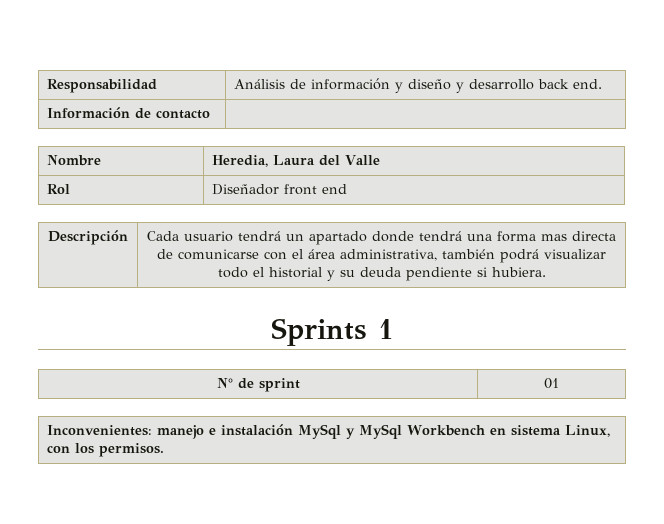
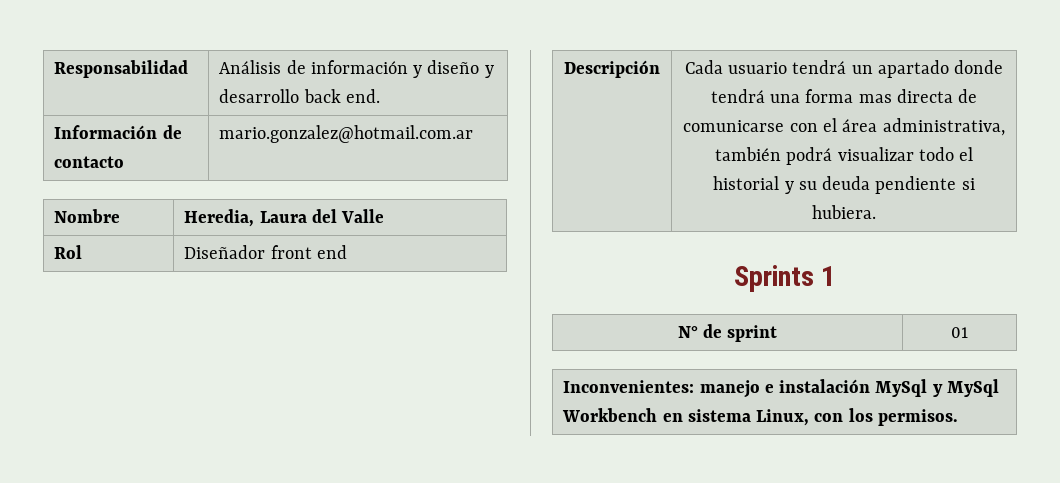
(211, 114) none -> [219,125,474,143] mario.gonzalez@hotmail.com.ar

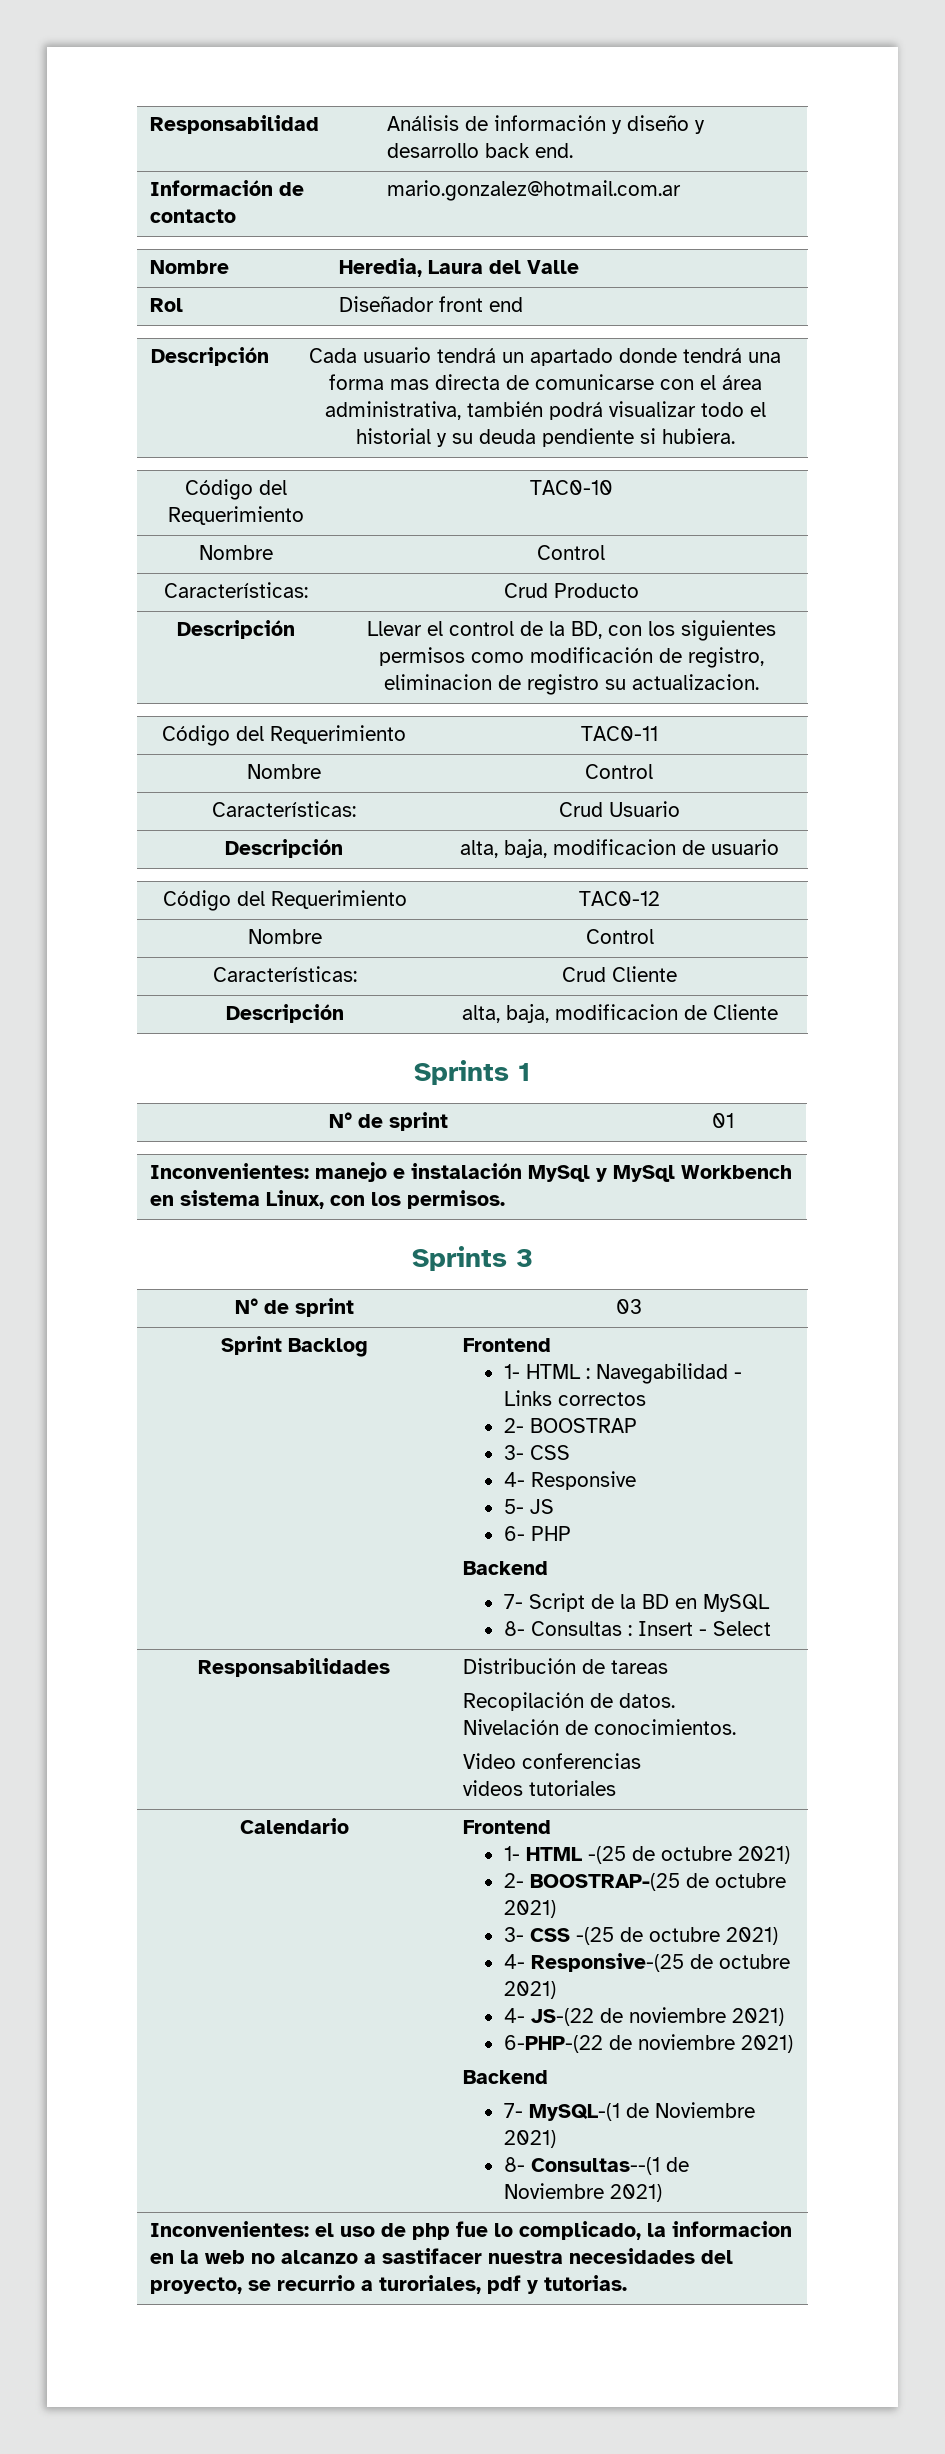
(876, 212) none -> [185,479,287,500] [168,506,304,525] [529,480,613,495] [199,545,273,560] [537,545,605,560] [164,582,308,598] [503,583,639,598] [177,620,295,639] [366,620,776,641] [378,647,764,668] [383,674,759,695] [162,725,406,746] [580,726,658,741] [247,764,321,779] [585,764,653,779] [212,801,356,817] [558,801,680,817] [225,839,343,858] [459,839,779,858] [162,890,407,911] [579,891,660,906] [247,929,322,944] [585,929,654,944] [212,966,357,982] [562,966,677,982] [225,1004,344,1023] [461,1004,778,1023] // Código del Requerimiento | TAC0-10 // Nombre | Control // Características: | Crud Producto // Descripción | Llevar el control de la BD, con los siguientes permisos como modificación de registro, eliminacion de registro su actualizacion. // Código del Requerimiento | TAC0-11 // Nombre | Control // Características: | Crud Usuario // Descripción | alta, baja, modificacion de usuario // Código del Requerimiento | TAC0-12 // Nombre | Control // Características: | Crud Cliente // Descripción | alta, baja, modificacion de Cliente
(958, 417) none -> [412,1246,533,1271] [234,1298,354,1317] [616,1299,642,1314] [220,1336,368,1357] [463,1338,552,1352] [503,1363,742,1384] [503,1390,646,1406] [503,1418,637,1433] [503,1445,570,1460] [503,1471,636,1490] [503,1499,554,1514] [503,1526,571,1541] [463,1561,549,1575] [503,1593,770,1612] [503,1621,771,1636] [198,1658,390,1677] [463,1658,669,1674] [463,1692,676,1711] [463,1719,737,1735] [463,1753,642,1769] [463,1780,617,1796] [239,1818,349,1834] [463,1820,552,1834] [503,1846,790,1864] [503,1873,786,1891] [503,1900,556,1918] [503,1927,778,1945] [503,1953,790,1972] [503,1981,556,1999] [503,2007,784,2026] [503,2034,793,2053] [463,2070,549,2084] [503,2102,755,2121] [503,2130,556,2148] [503,2157,689,2175] [503,2183,662,2202] [150,2221,793,2240] [150,2248,734,2264] [150,2275,628,2294] // Sprints 3 // N° de sprint | 03 // Sprint Backlog | Frontend // 1- HTML : Navegabilidad - Links correctos // 2- BOOSTRAP // 3- CSS // 4- Responsive // 5- JS // 6- PHP // Backend // 7- Script de la BD en MySQL // 8- Consultas : Insert - Select // Responsabilidades | Distribución de tareas // Recopilación de datos. // Nivelación de conocimientos. // Video conferencias // videos tutoriales // Calendario | Frontend // 1- HTML -(25 de octubre 2021) // 2- BOOSTRAP-(25 de octubre 2021) // 3- CSS -(25 de octubre 2021) // 4- Responsive-(25 de octubre 2021) // 4- JS-(22 de noviembre 2021) // 6-PHP-(22 de noviembre 2021) // Backend // 7- MySQL-(1 de Noviembre 2021) // 8- Consultas--(1 de Noviembre 2021) // Inconvenientes: el uso de php fue lo complicado, la informacion en la web no alcanzo a sastifacer nuestra necesidades del proyecto, se recurrio a turoriales, pdf y tutorias.

